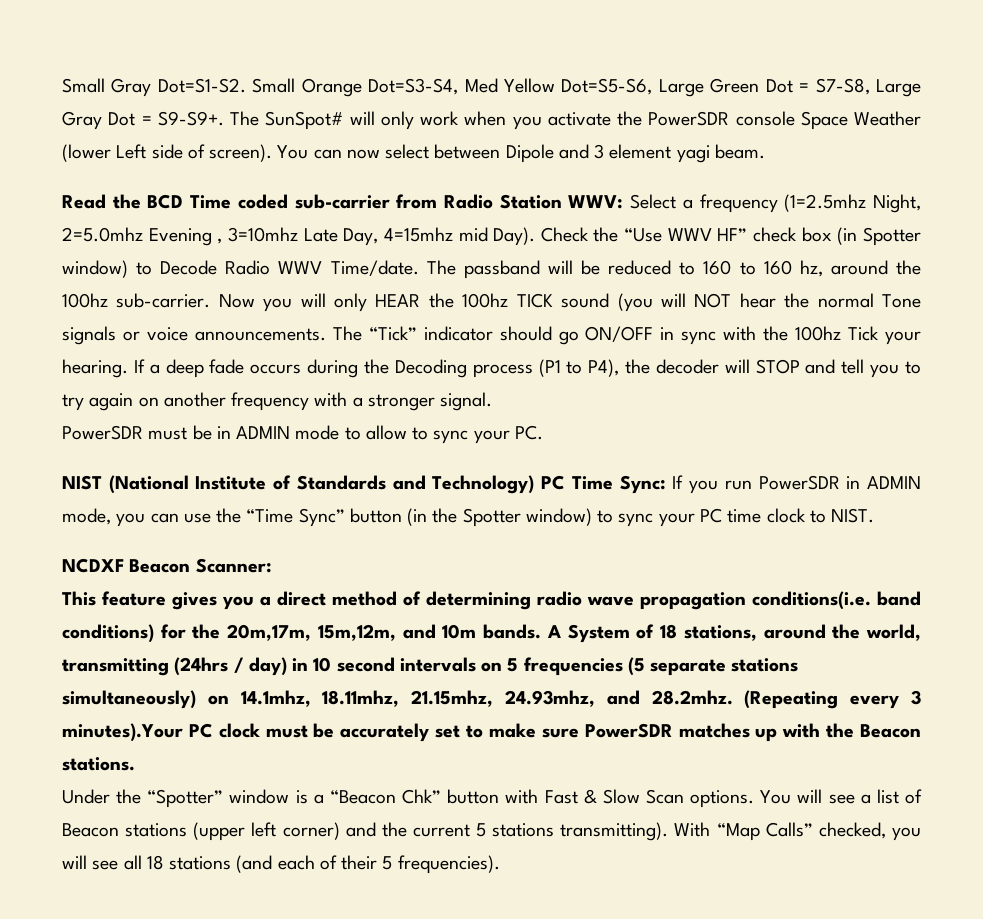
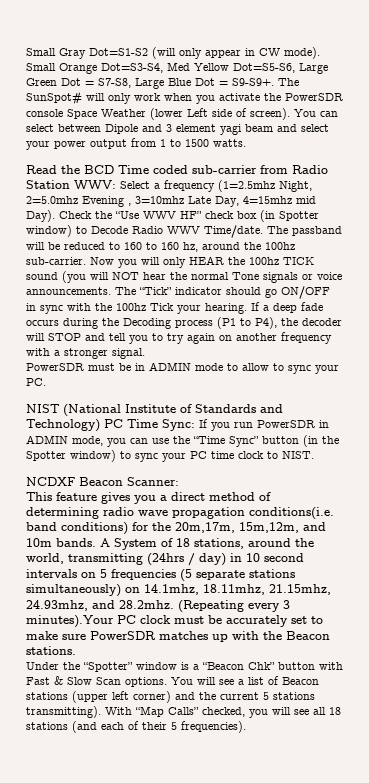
[157,78,246,93] Dot=S1-S2. -> [89,47,320,59] Dot=S1-S2 (will only appear in CW mode).
[62,111,102,130] Gray -> [168,78,191,86] Blue
[346,149,380,159] now -> (338, 114) none
[714,144,765,159] beam. -> [245,124,329,132] [26,138,246,150] beam and select your power output from 1 to 1500 watts.

